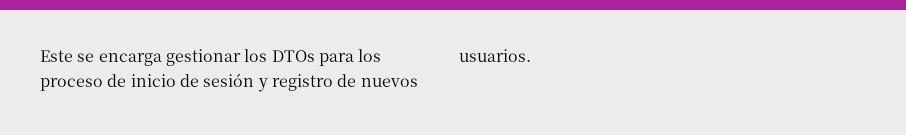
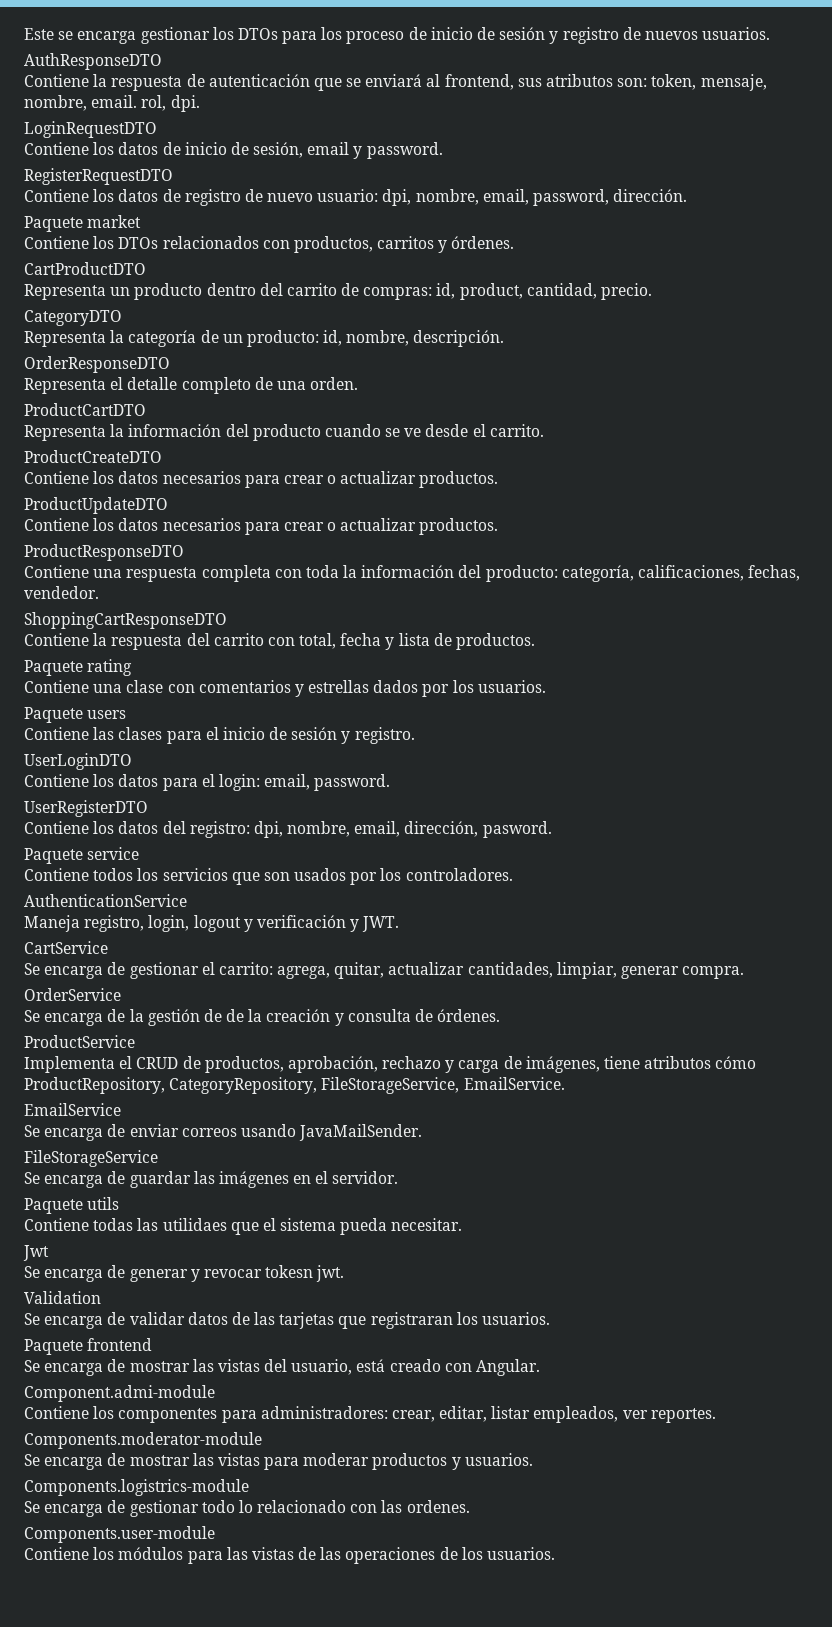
(531, 55) none -> [24,53,162,70] [24,74,767,91] [24,95,200,112] [24,121,157,138] [24,142,443,159] [24,168,173,185] [24,189,688,206] [24,215,142,232] [24,236,515,253] [24,262,146,275] [24,283,653,300] [24,310,122,326] [24,330,505,347] [24,356,170,373] [24,377,359,394] [24,403,146,416] [24,424,544,441] [24,450,162,463] [24,471,499,488] [24,497,168,514] [24,518,499,535] [24,544,184,561] [24,565,801,582] [24,586,99,599] [24,612,227,629] [24,633,536,650] [24,659,133,676] [24,680,546,697] [24,707,127,723] [24,727,415,744] [24,753,132,770] [24,774,391,791] [24,800,148,817] [24,821,552,838] [24,847,140,864] [24,868,513,885] [24,894,187,907] [24,915,400,932] [24,941,108,954] [24,962,745,979] [24,988,121,1001] [24,1009,501,1026] [24,1035,135,1048] [24,1056,757,1073] [24,1077,565,1094] [24,1103,121,1116] [24,1124,423,1141] [24,1150,158,1167] [24,1171,399,1188] [24,1197,120,1214] [24,1218,463,1235] [23,1245,49,1261] [24,1265,345,1282] [24,1291,101,1304] [24,1312,551,1329] [24,1338,153,1355] [24,1359,541,1376] [24,1385,215,1402] [24,1406,716,1423] [24,1432,262,1449] [24,1453,533,1470] [24,1479,249,1496] [24,1500,470,1517] [24,1526,215,1543] [24,1547,556,1564] // AuthResponseDTO // Contiene la respuesta de autenticación que se enviará al frontend, sus atributos son: token, mensaje, nombre, email. rol, dpi. // LoginRequestDTO // Contiene los datos de inicio de sesión, email y password. // RegisterRequestDTO // Contiene los datos de registro de nuevo usuario: dpi, nombre, email, password, dirección. // Paquete market // Contiene los DTOs relacionados con productos, carritos y órdenes. // CartProductDTO // Representa un producto dentro del carrito de compras: id, product, cantidad, precio. // CategoryDTO // Representa la categoría de un producto: id, nombre, descripción. // OrderResponseDTO // Representa el detalle completo de una orden. // ProductCartDTO // Representa la información del producto cuando se ve desde el carrito. // ProductCreateDTO // Contiene los datos necesarios para crear o actualizar productos. // ProductUpdateDTO // Contiene los datos necesarios para crear o actualizar productos. // ProductResponseDTO // Contiene una respuesta completa con toda la información del producto: categoría, calificaciones, fechas, vendedor. // ShoppingCartResponseDTO // Contiene la respuesta del carrito con total, fecha y lista de productos. // Paquete rating // Contiene una clase con comentarios y estrellas dados por los usuarios. // Paquete users // Contiene las clases para el inicio de sesión y registro. // UserLoginDTO // Contiene los datos para el login: email, password. // UserRegisterDTO // Contiene los datos del registro: dpi, nombre, email, dirección, pasword. // Paquete service // Contiene todos los servicios que son usados por los controladores. // AuthenticationService // Maneja registro, login, logout y verificación y JWT. // CartService // Se encarga de gestionar el carrito: agrega, quitar, actualizar cantidades, limpiar, generar compra. // OrderService // Se encarga de la gestión de de la creación y consulta de órdenes. // ProductService // Implementa el CRUD de productos, aprobación, rechazo y carga de imágenes, tiene atributos cómo ProductRepository, CategoryRepository, FileStorageService, EmailService. // EmailService // Se encarga de enviar correos usando JavaMailSender. // FileStorageService // Se encarga de guardar las imágenes en el servidor. // Paquete utils // Contiene todas las utilidaes que el sistema pueda necesitar. // Jwt // Se encarga de generar y revocar tokesn jwt. // Validation // Se encarga de validar datos de las tarjetas que registraran los usuarios. // Paquete frontend // Se encarga de mostrar las vistas del usuario, está creado con Angular. // Component.admi-module // Contiene los componentes para administradores: crear, editar, listar empleados, ver reportes. // Components.moderator-module // Se encarga de mostrar las vistas para moderar productos y usuarios. // Components.logistrics-module // Se encarga de gestionar todo lo relacionado con las ordenes. // Components.user-module // Contiene los módulos para las vistas de las operaciones de los usuarios.

